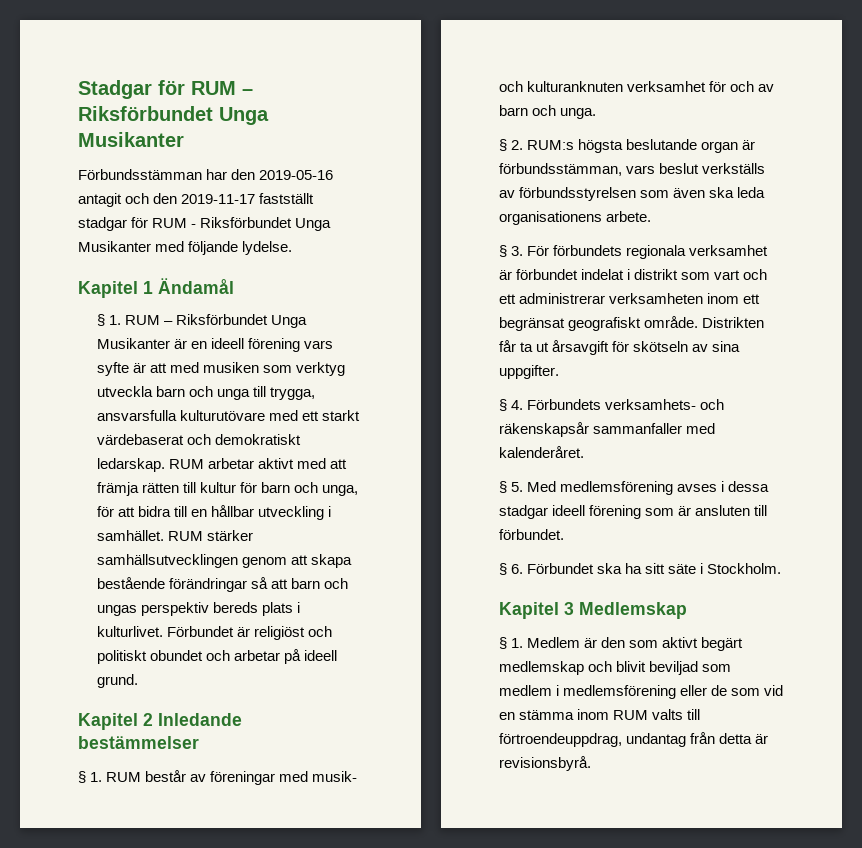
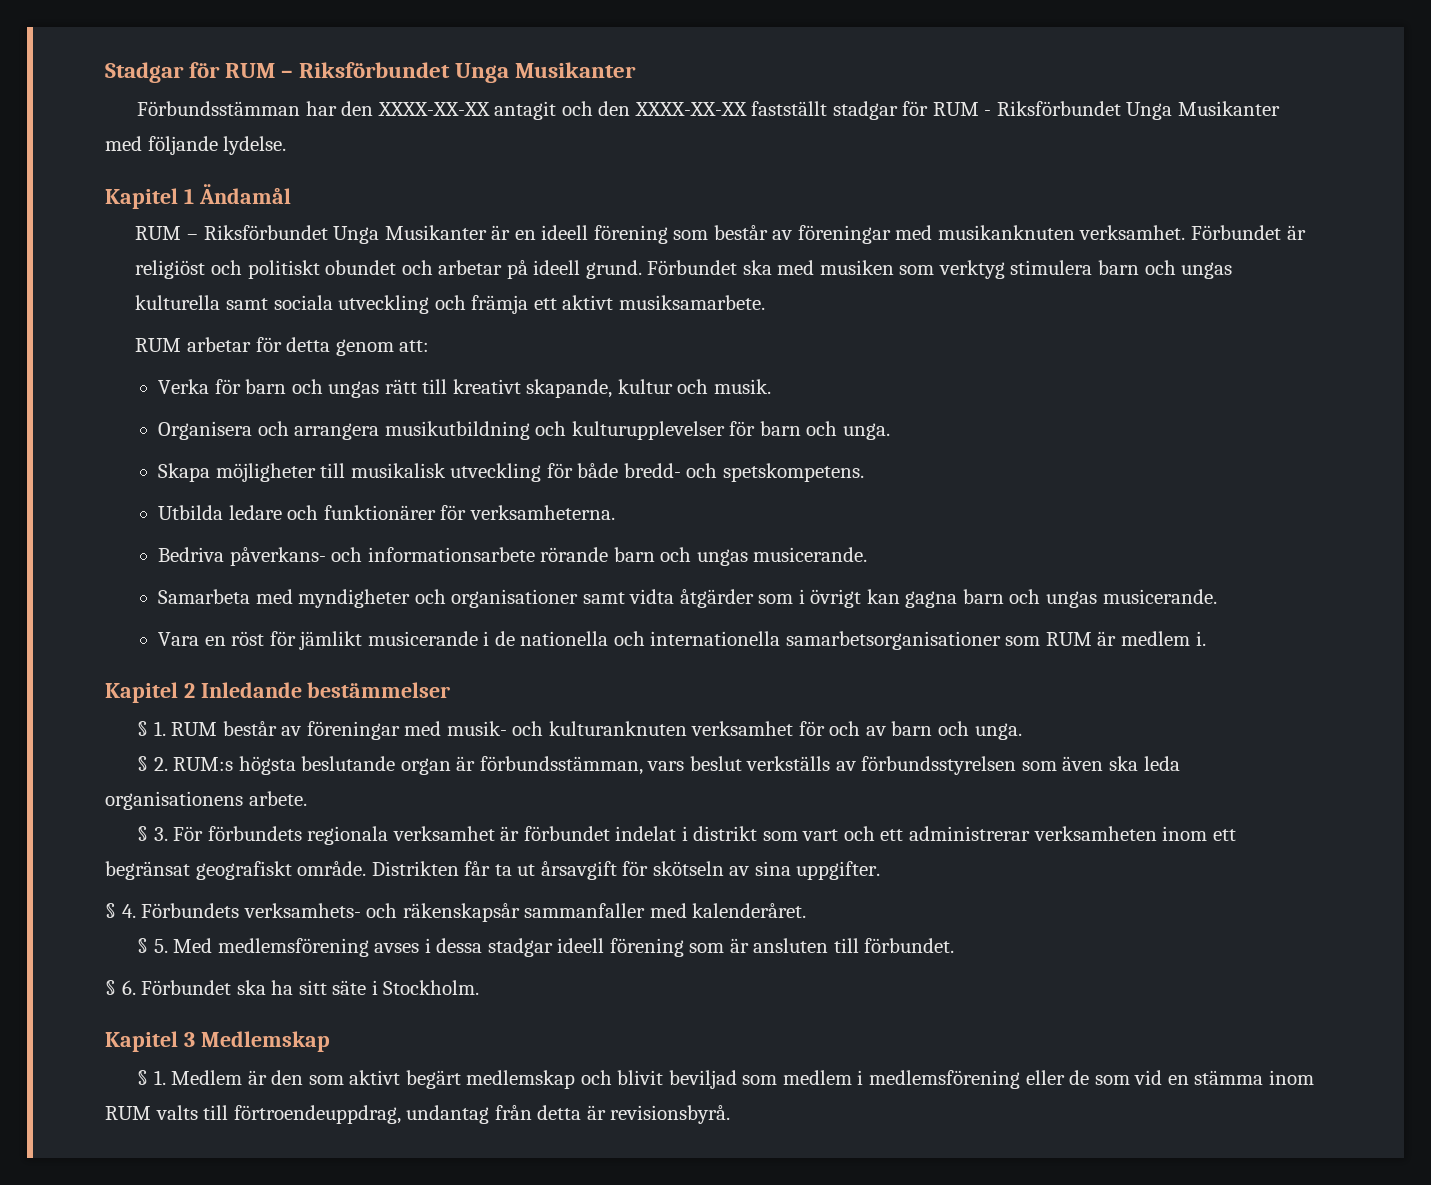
[259,170,334,180] 2019-05-16 -> [377,102,490,116] XXXX-XX-XX
[181,194,256,204] 2019-11-17 -> [634,102,747,116] XXXX-XX-XX
[96,314,121,326] § 1. -> (291, 194) none
[304,340,334,349] [96,362,346,376] [96,386,316,400] [96,410,360,421] [96,434,301,445] [96,458,348,472] [96,482,359,496] [96,505,332,520] [96,530,253,541] [96,554,352,568] [96,577,349,592] [96,602,300,616] [96,626,163,637] vars syfte är att med musiken som verktyg utveckla barn och unga till trygga, ansvarsfulla kulturutövare med ett starkt värdebaserat och demokratiskt ledarskap. RUM arbetar aktivt med att främja rätten till kultur för barn och unga, för att bidra till en hållbar utveckling i samhället. RUM stärker samhällsutvecklingen genom att skapa bestående förändringar så att barn och ungas perspektiv bereds plats i kulturlivet. -> [673,225,1186,244] som består av föreningar med musikanknuten verksamhet.
(138, 681) none -> [647,260,1233,279] [135,295,765,314] [135,337,430,356] [157,379,771,398] [157,421,890,440] [157,463,864,482] [157,505,615,520] [157,547,868,566] [157,589,1217,608] [157,631,1206,650] Förbundet ska med musiken som verktyg stimulera barn och ungas kulturella samt sociala utveckling och främja ett aktivt musiksamarbete. // RUM arbetar för detta genom att: // Verka för barn och ungas rätt till kreativt skapande, kultur och musik. // Organisera och arrangera musikutbildning och kulturupplevelser för barn och unga. // Skapa möjligheter till musikalisk utveckling för både bredd- och spetskompetens. // Utbilda ledare och funktionärer för verksamheterna. // Bedriva påverkans- och informationsarbete rörande barn och ungas musicerande. // Samarbeta med myndigheter och organisationer samt vidta åtgärder som i övrigt kan gagna barn och ungas musicerande. // Vara en röst för jämlikt musicerande i de nationella och internationella samarbetsorganisationer som RUM är medlem i.

